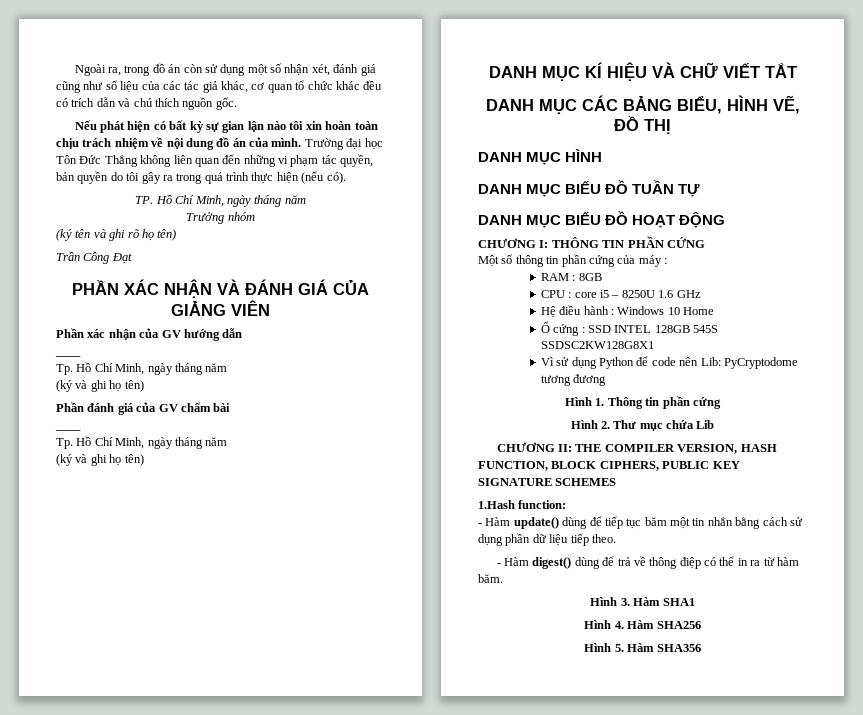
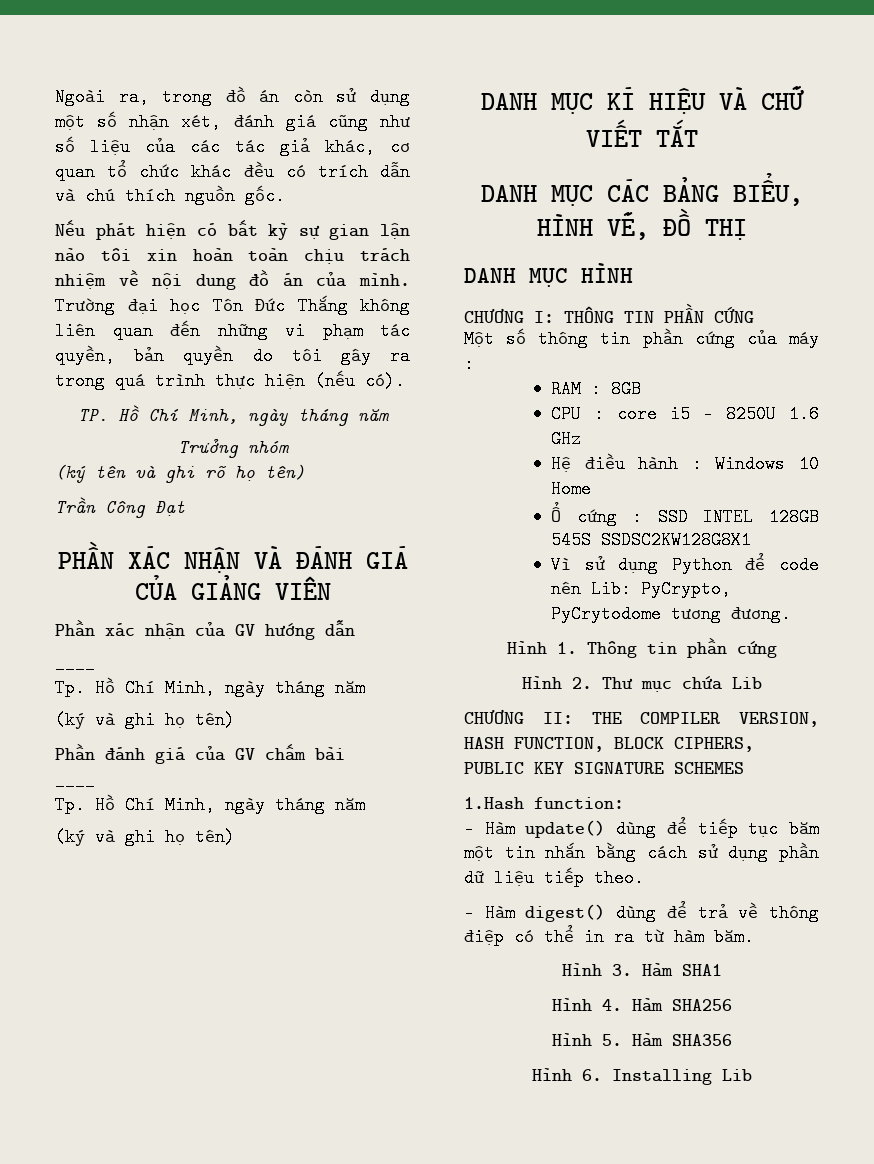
[478,180,701,197] [478,211,726,228] // DANH MỤC BIỂU ĐỒ TUẦN TỰ // DANH MỤC BIỂU ĐỒ HOẠT ĐỘNG -> (633, 273) none
[723,357,798,369] [540,374,607,386] PyCryptodome tương đương -> [641,580,732,598] [551,605,792,623] PyCrypto, PyCrytodome tương đương.
(701, 648) none -> [531,1068,752,1085] // Hình 6. Installing Lib

